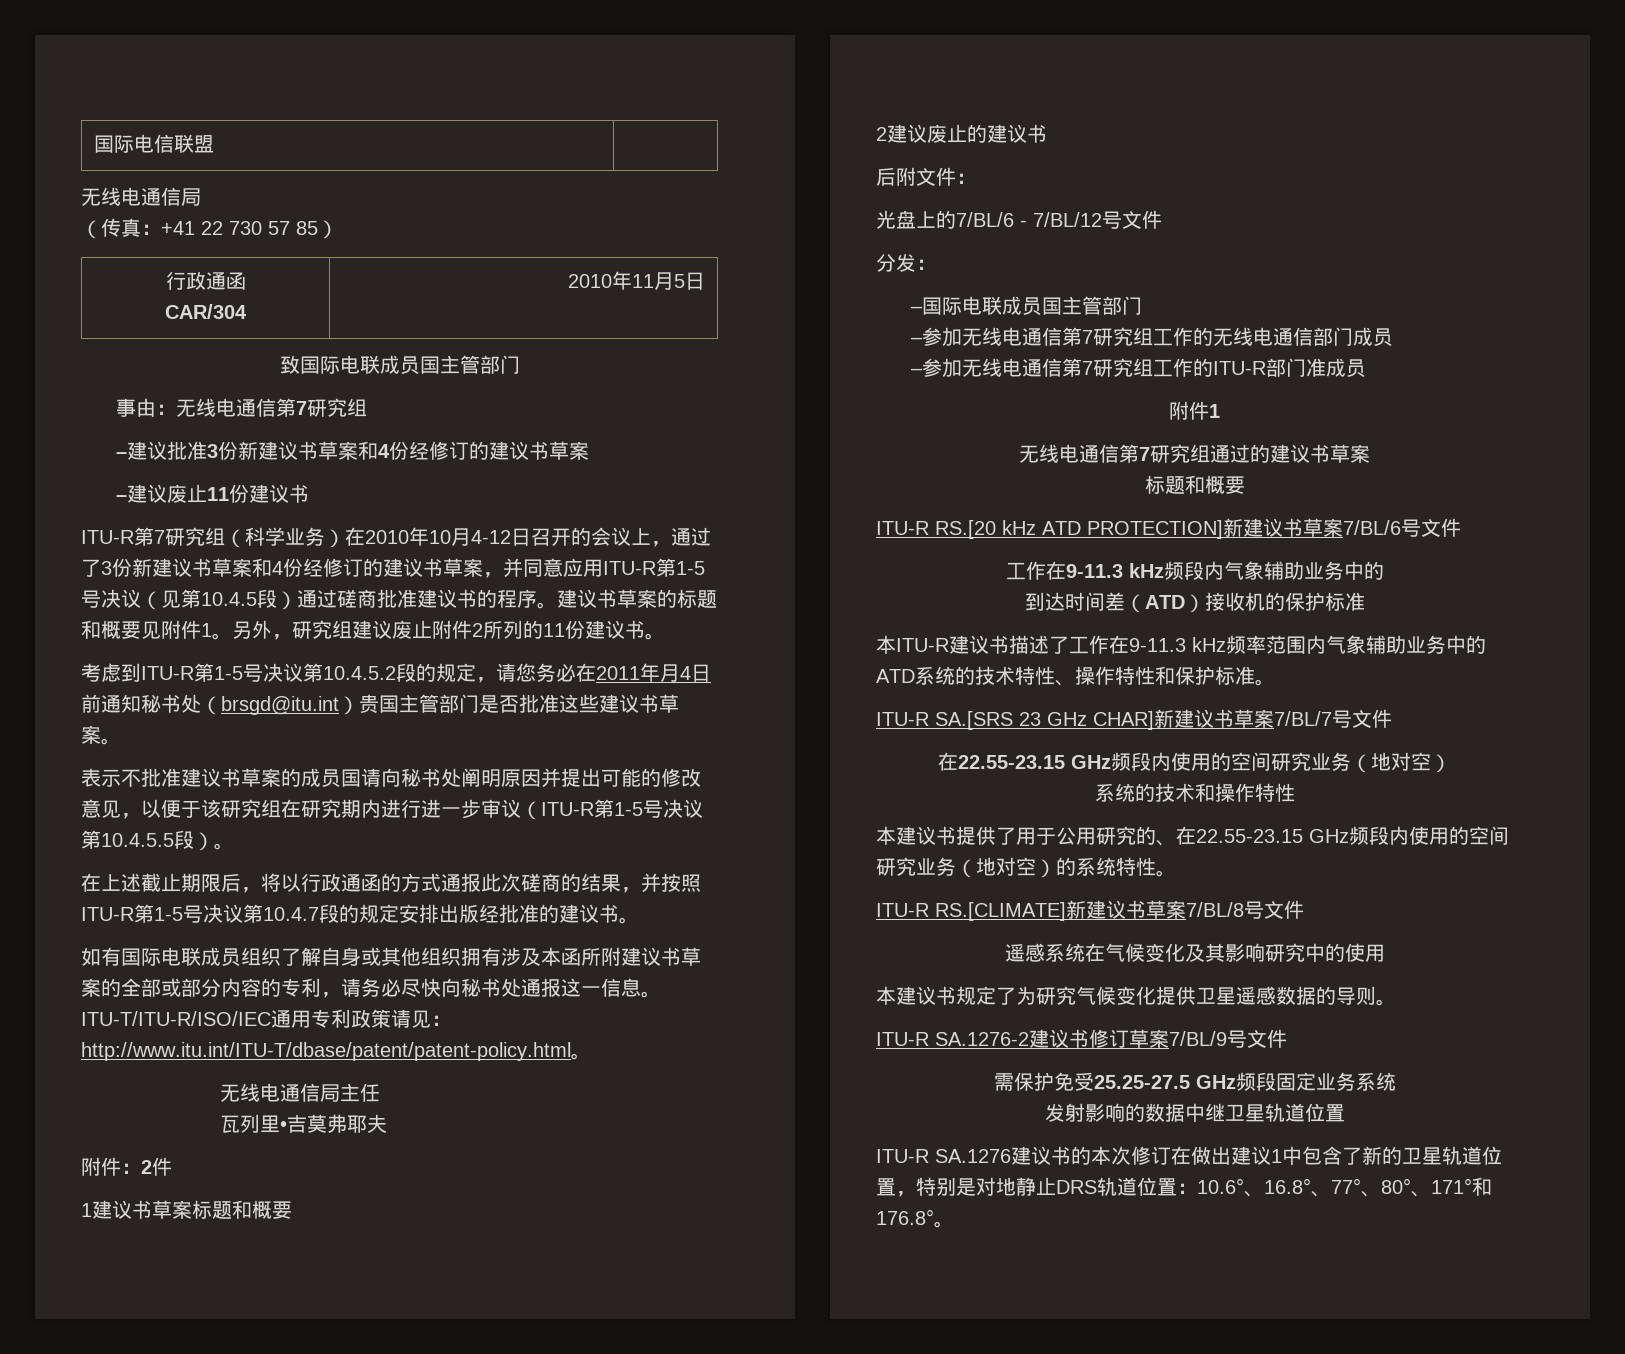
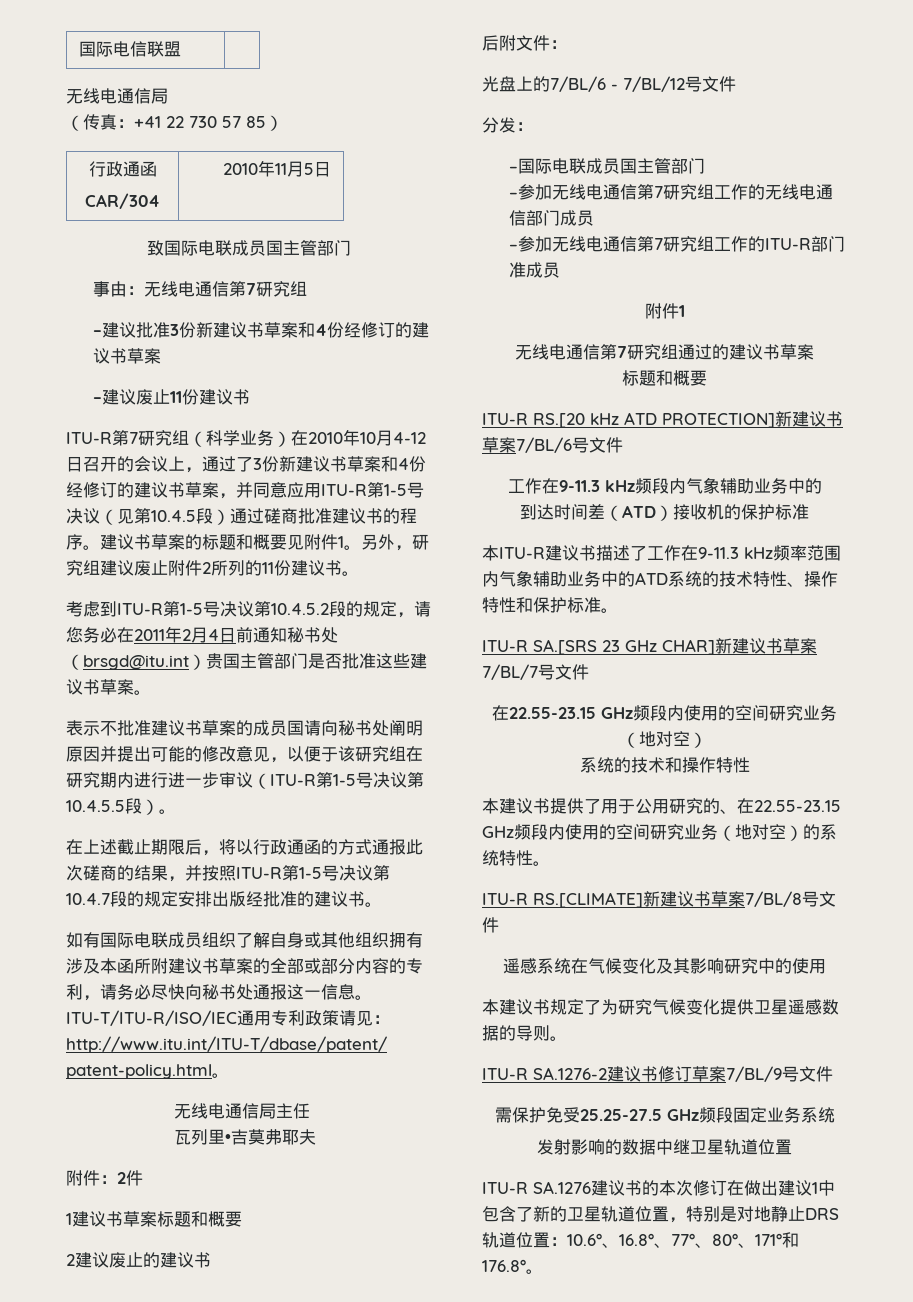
(660, 672) none -> [182,629,191,641] 2

